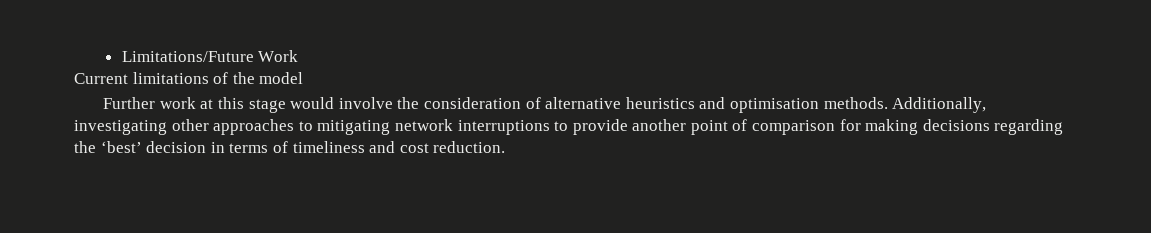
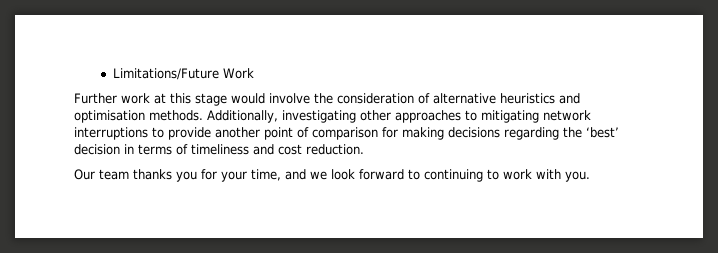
[74,72,304,84] // Current limitations of the model -> (254, 73) none
(506, 147) none -> [74,169,590,182] // Our team thanks you for your time, and we look forward to continuing to work with you.

